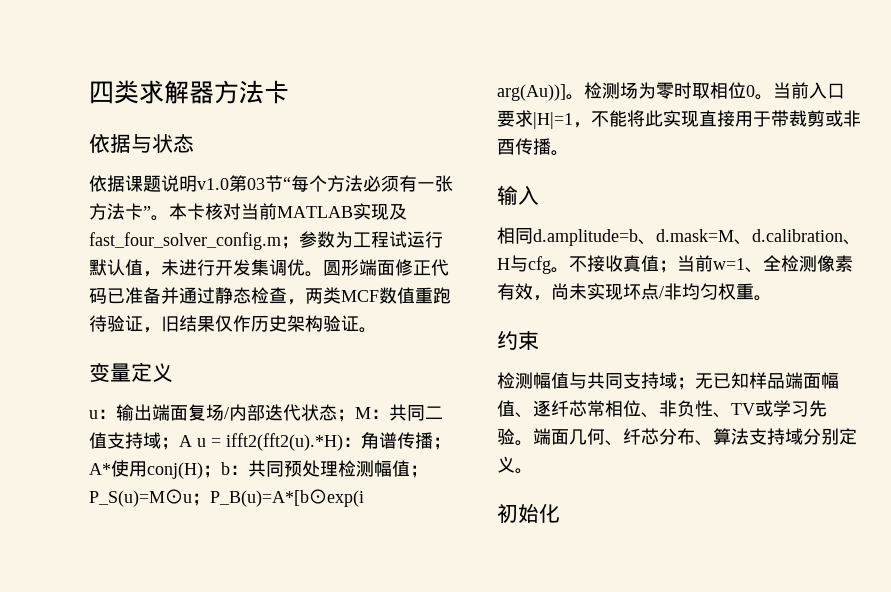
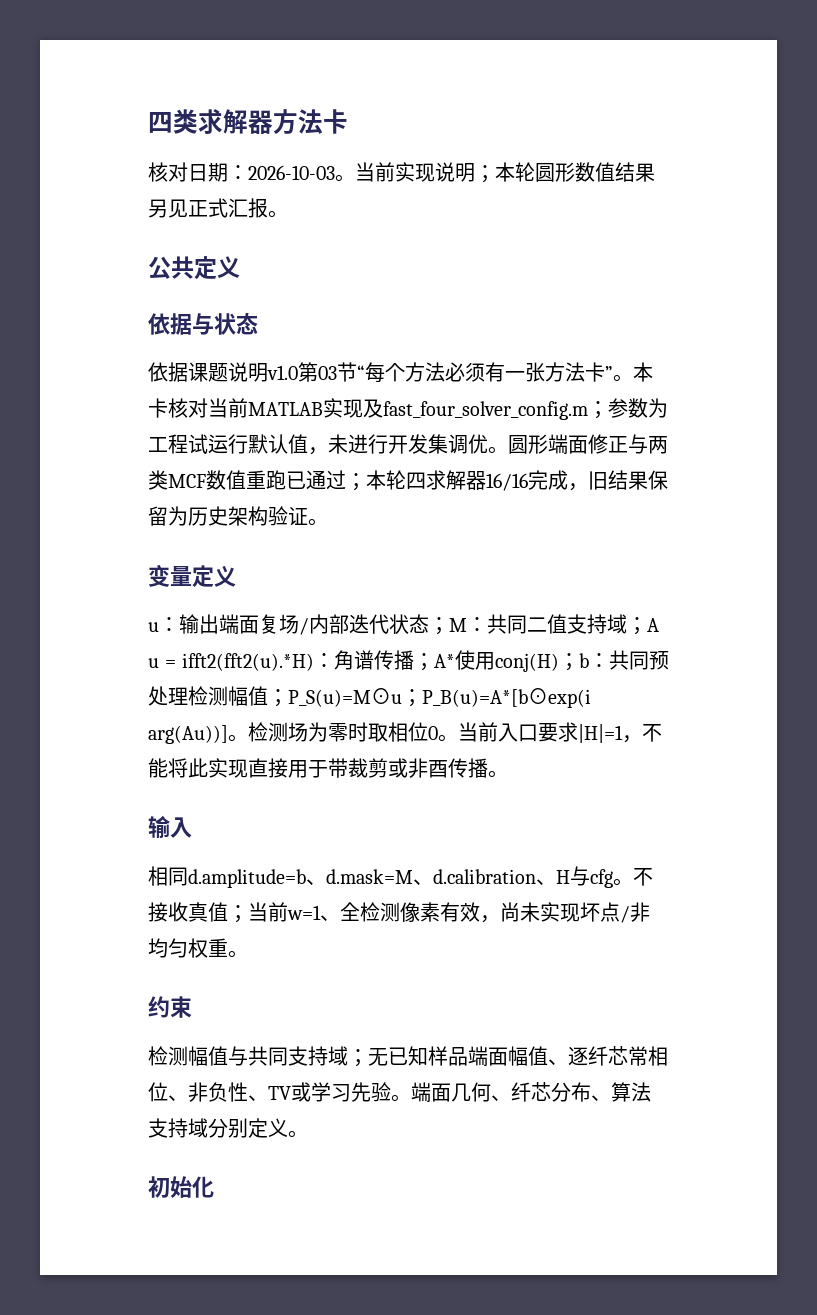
(289, 92) none -> [148,162,655,183] [148,198,288,218] [148,256,240,280] // 核对日期：2026-10-03。当前实现说明；本轮圆形数值结果另见正式汇报。 // 公共定义
[431,259,449,276] [89,287,451,305] [89,315,143,332] 代码已准备并通过静态检查，两类MCF数值重跑待验证 -> [628,434,668,454] [148,470,568,491] 与两类MCF数值重跑已通过；本轮四求解器16/16完成
[215,315,251,332] 仅作 -> [648,470,668,490] [148,506,188,526] 保留为

